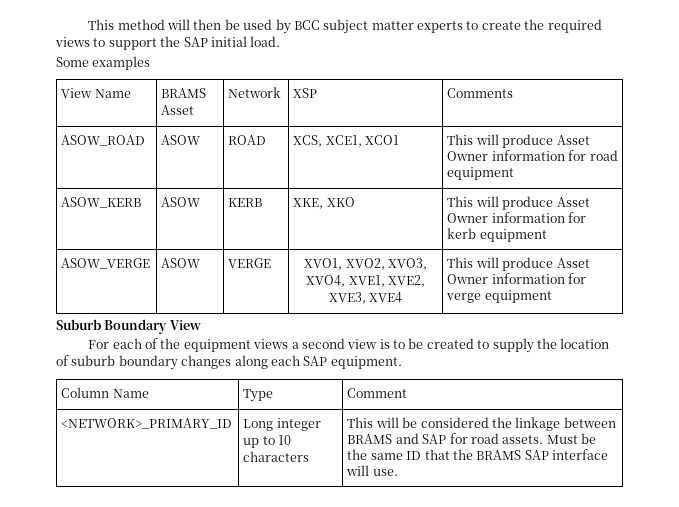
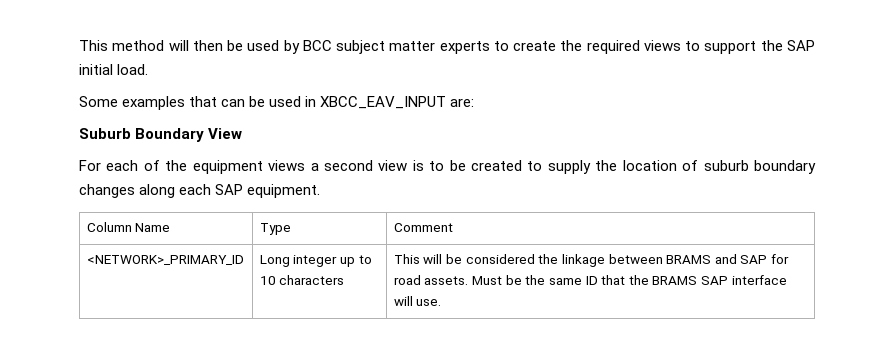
[61,88,131,98] [161,88,207,98] [161,105,195,115] [228,87,282,98] [293,88,318,98] [447,88,514,98] [61,135,146,146] [161,135,202,145] [228,135,267,145] [293,135,400,147] [447,134,590,148] [447,150,618,161] [447,167,515,180] [61,197,142,208] [161,197,202,207] [228,198,263,207] [293,197,355,209] [447,196,590,210] [447,212,587,223] [447,228,547,242] [61,258,151,269] [161,258,202,268] [228,258,272,268] [304,258,427,270] [306,275,425,287] [328,292,403,304] [447,257,590,271] [447,273,587,284] [446,290,552,303] // View Name | BRAMS Asset | Network | XSP | Comments // ASOW_ROAD | ASOW | ROAD | XCS, XCE1, XCO1 | This will produce Asset Owner information for road equipment // ASOW_KERB | ASOW | KERB | XKE, XKO | This will produce Asset Owner information for kerb equipment // ASOW_VERGE | ASOW | VERGE | XVO1, XVO2, XVO3, XVO4, XVE1, XVE2, XVE3, XVE4 | This will produce Asset Owner information for verge equipment -> [189,96,475,109] that can be used in XBCC_EAV_INPUT are:

